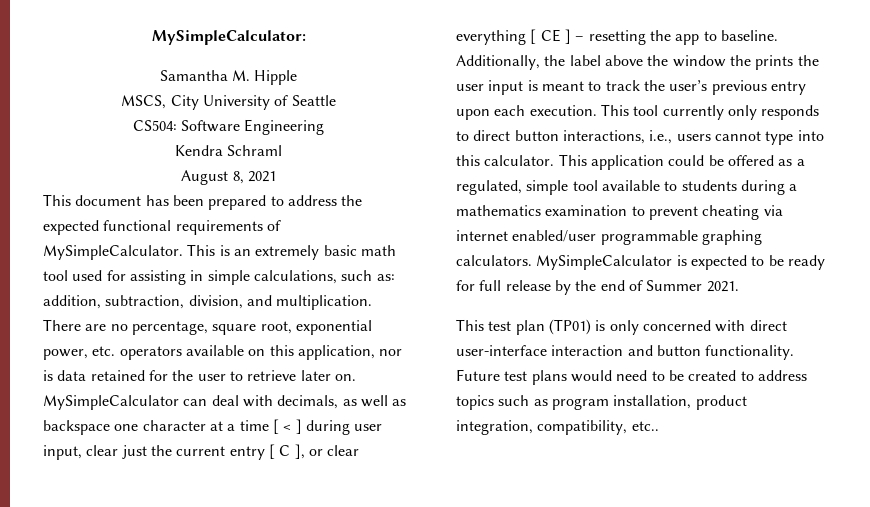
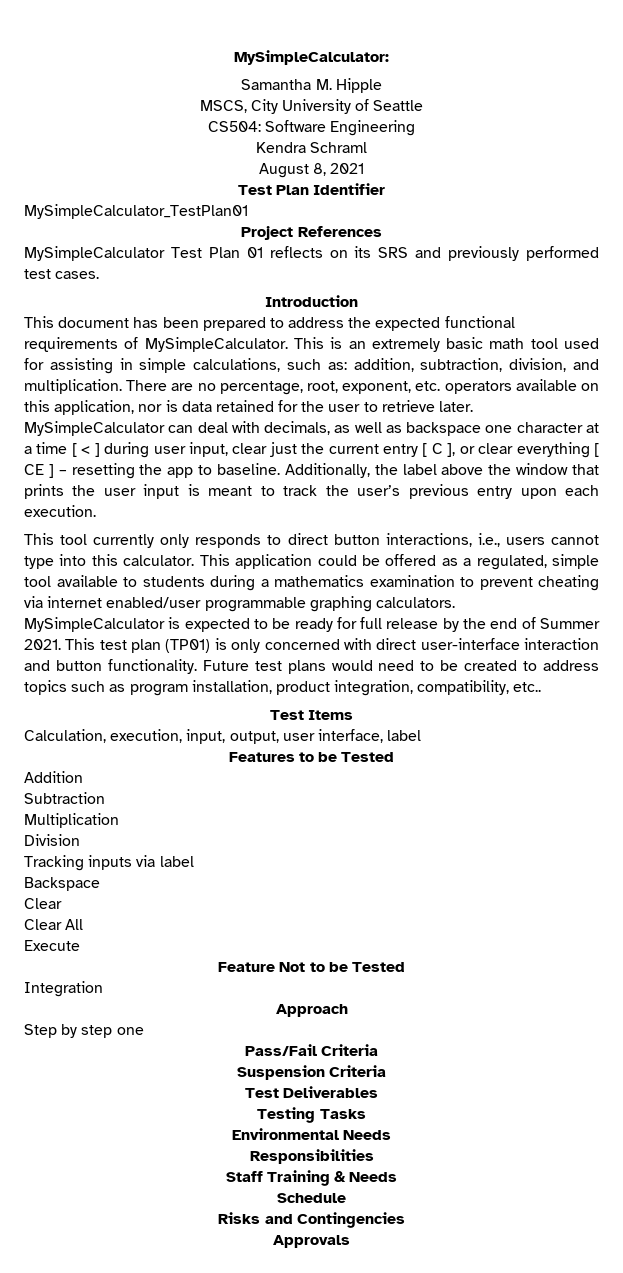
(276, 176) none -> [237,183,386,195] [24,204,248,219] [241,226,382,240] [24,246,599,261] [24,269,100,279] [265,295,358,307] // Test Plan Identifier // MySimpleCalculator_TestPlan01 // Project References // MySimpleCalculator Test Plan 01 reflects on its SRS and previously performed test cases. // Introduction
[212,320,372,335] [43,349,88,360] square root, exponential power, -> [306,381,412,394] root, exponent,
[300,370,356,381] later on. -> [439,401,474,412] later.
[729,55,751,66] the -> [571,464,599,475] that
(597, 110) none -> (96, 511) //
(739, 286) // -> (61, 644) none
(659, 426) none -> [269,710,354,720] [24,729,422,744] [228,752,395,762] [24,771,83,783] [24,792,105,804] [24,813,119,828] [24,834,80,846] [24,855,194,871] [24,877,100,891] [24,898,62,909] [24,919,84,930] [24,940,80,951] [218,962,405,972] [24,981,103,997] [275,1004,348,1017] [24,1024,144,1038] [244,1044,379,1056] [236,1065,387,1080] [244,1086,379,1098] [257,1107,366,1123] [231,1128,392,1140] [249,1149,374,1164] [225,1170,398,1186] [277,1193,346,1203] [218,1212,405,1228] [273,1235,350,1248] // Test Items // Calculation, execution, input, output, user interface, label // Features to be Tested // Addition // Subtraction // Multiplication // Division // Tracking inputs via label // Backspace // Clear // Clear All // Execute // Feature Not to be Tested // Integration // Approach // Step by step one // Pass/Fail Criteria // Suspension Criteria // Test Deliverables // Testing Tasks // Environmental Needs // Responsibilities // Staff Training & Needs // Schedule // Risks and Contingencies // Approvals

